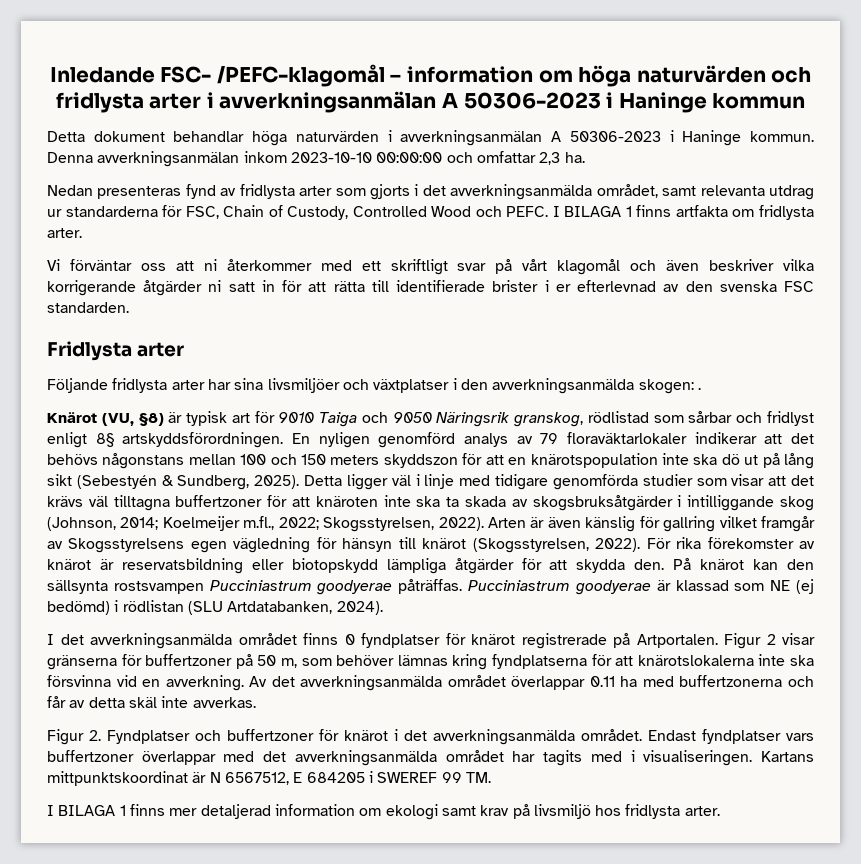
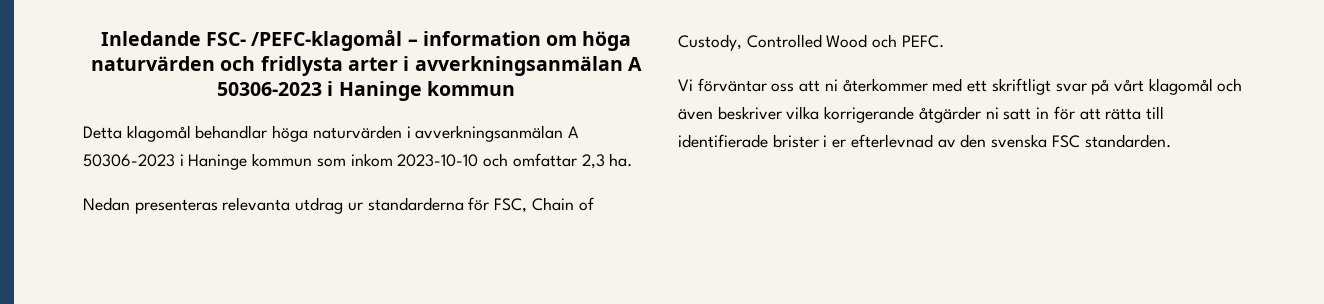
[93,131,165,142] dokument -> [126,125,191,142] klagomål
[750,131,815,142] [47,151,240,167] kommun. Denna avverkningsanmälan -> [252,153,346,167] kommun som
[376,152,443,163] 00:00:00 -> (479, 160) none
[185,184,697,200] fynd av fridlysta arter som gjorts i det avverkningsanmälda området, samt -> (218, 206) none
[552,205,814,220] [47,228,82,238] I BILAGA 1 finns artfakta om fridlysta arter. -> (944, 41) none
[47,341,185,361] [47,378,701,394] [47,411,814,427] [47,432,814,448] [47,453,814,469] [47,474,815,490] [47,495,814,511] [47,516,816,532] [47,537,815,553] [47,558,815,574] [47,579,815,595] [47,600,383,615] [47,633,815,649] [47,654,815,670] [47,675,815,691] [47,696,256,708] [47,729,814,745] [47,750,815,766] [47,771,491,786] [47,804,720,820] // Fridlysta arter // Följande fridlysta arter har sina livsmiljöer och växtplatser i den avverkningsanmälda skogen: . // Knärot (VU, §8) är typisk art för 9010 Taiga och 9050 Näringsrik granskog, rödlistad som sårbar och fridlyst enligt 8§ artskyddsförordningen. En nyligen genomförd analys av 79 floraväktarlokaler indikerar att det behövs någonstans mellan 100 och 150 meters skyddszon för att en knärotspopulation inte ska dö ut på lång sikt (Sebestyén & Sundberg, 2025). Detta ligger väl i linje med tidigare genomförda studier som visar att det krävs väl tilltagna buffertzoner för att knäroten inte ska ta skada av skogsbruksåtgärder i intilliggande skog (Johnson, 2014; Koelmeijer m.fl., 2022; Skogsstyrelsen, 2022). Arten är även känslig för gallring vilket framgår av Skogsstyrelsens egen vägledning för hänsyn till knärot (Skogsstyrelsen, 2022). För rika förekomster av knärot är reservatsbildning eller biotopskydd lämpliga åtgärder för att skydda den. På knärot kan den sällsynta rostsvampen Pucciniastrum goodyerae påträffas. Pucciniastrum goodyerae är klassad som NE (ej bedömd) i rödlistan (SLU Artdatabanken, 2024). // I det avverkningsanmälda området finns 0 fyndplatser för knärot registrerade på Artportalen. Figur 2 visar gränserna för buffertzoner på 50 m, som behöver lämnas kring fyndplatserna för att knärotslokalerna inte ska försvinna vid en avverkning. Av det avverkningsanmälda området överlappar 0.11 ha med buffertzonerna och får av detta skäl inte avverkas. // Figur 2. Fyndplatser och buffertzoner för knärot i det avverkningsanmälda området. Endast fyndplatser vars buffertzoner överlappar med det avverkningsanmälda området har tagits med i visualiseringen. Kartans mittpunktskoordinat är N 6567512, E 684205 i SWEREF 99 TM. // I BILAGA 1 finns mer detaljerad information om ekologi samt krav på livsmiljö hos fridlysta arter. -> (1171, 141) none

